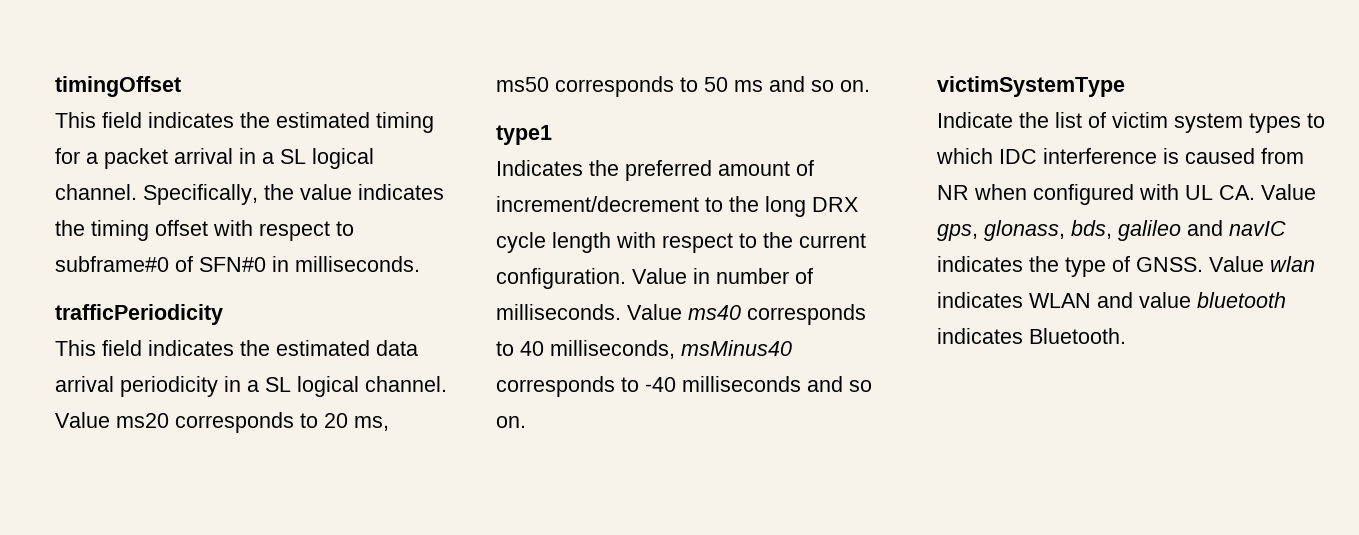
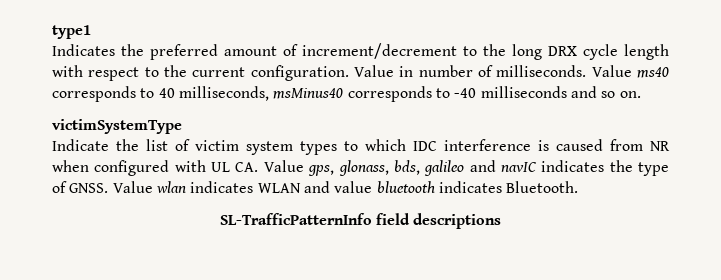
[55,76,181,97] [55,112,434,133] [55,148,374,169] [55,184,444,205] [55,220,354,241] [55,256,420,272] [55,304,223,325] [55,340,418,356] [55,376,447,397] [55,412,389,433] [496,76,870,97] timingOffset // This field indicates the estimated timing for a packet arrival in a SL logical channel. Specifically, the value indicates the timing offset with respect to subframe#0 of SFN#0 in milliseconds. // trafficPeriodicity // This field indicates the estimated data arrival periodicity in a SL logical channel. Value ms20 corresponds to 20 ms, ms50 corresponds to 50 ms and so on. // -> (52, 32) none
(1126, 336) none -> [219,213,502,229] // SL-TrafficPatternInfo field descriptions

